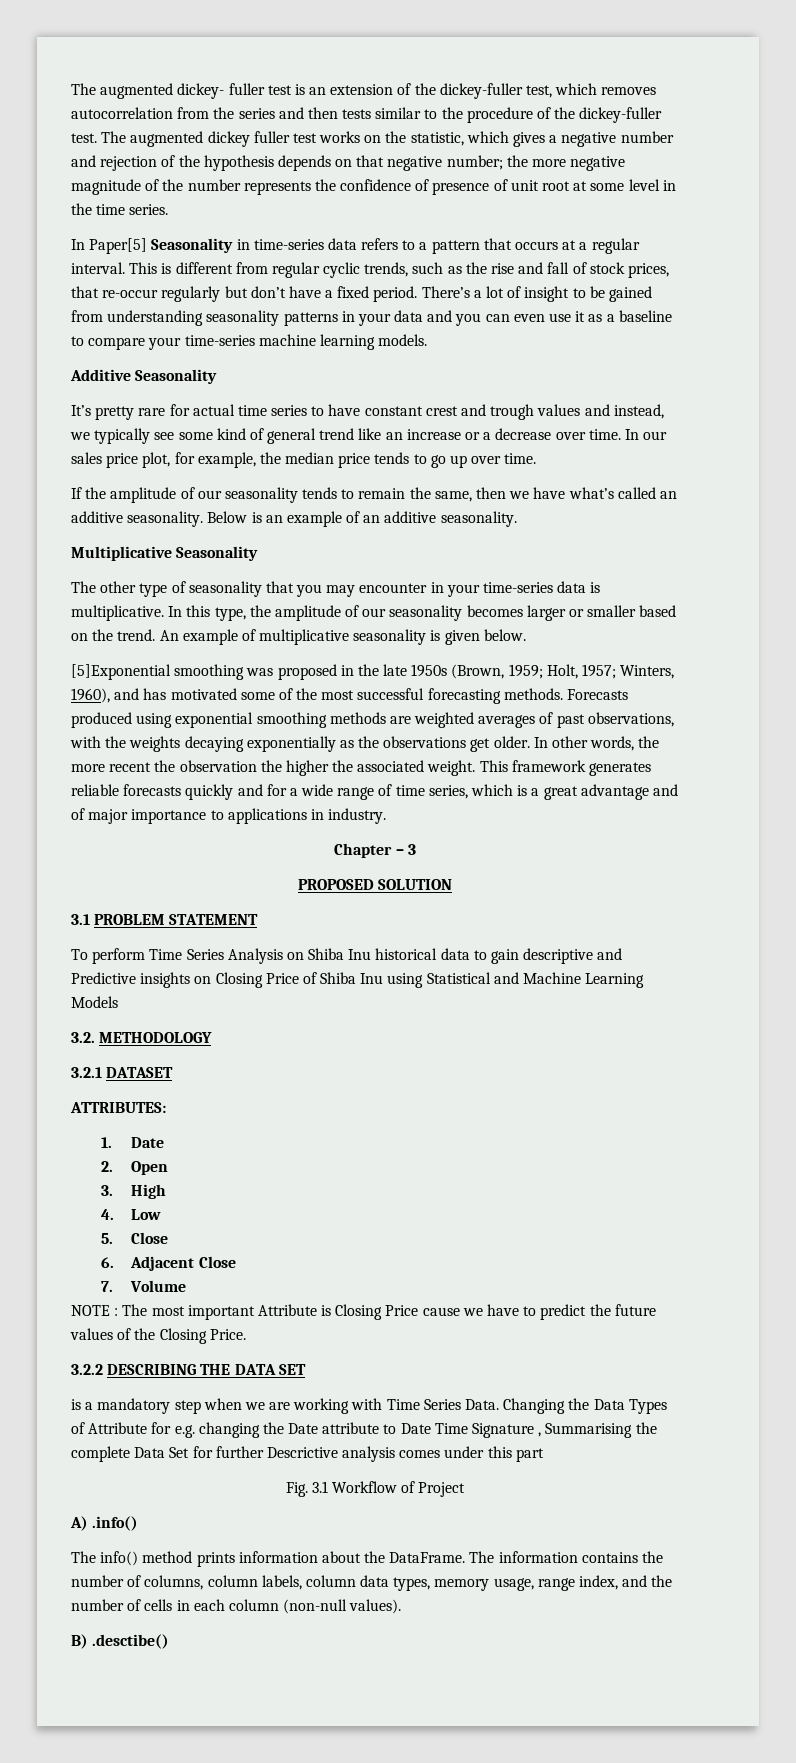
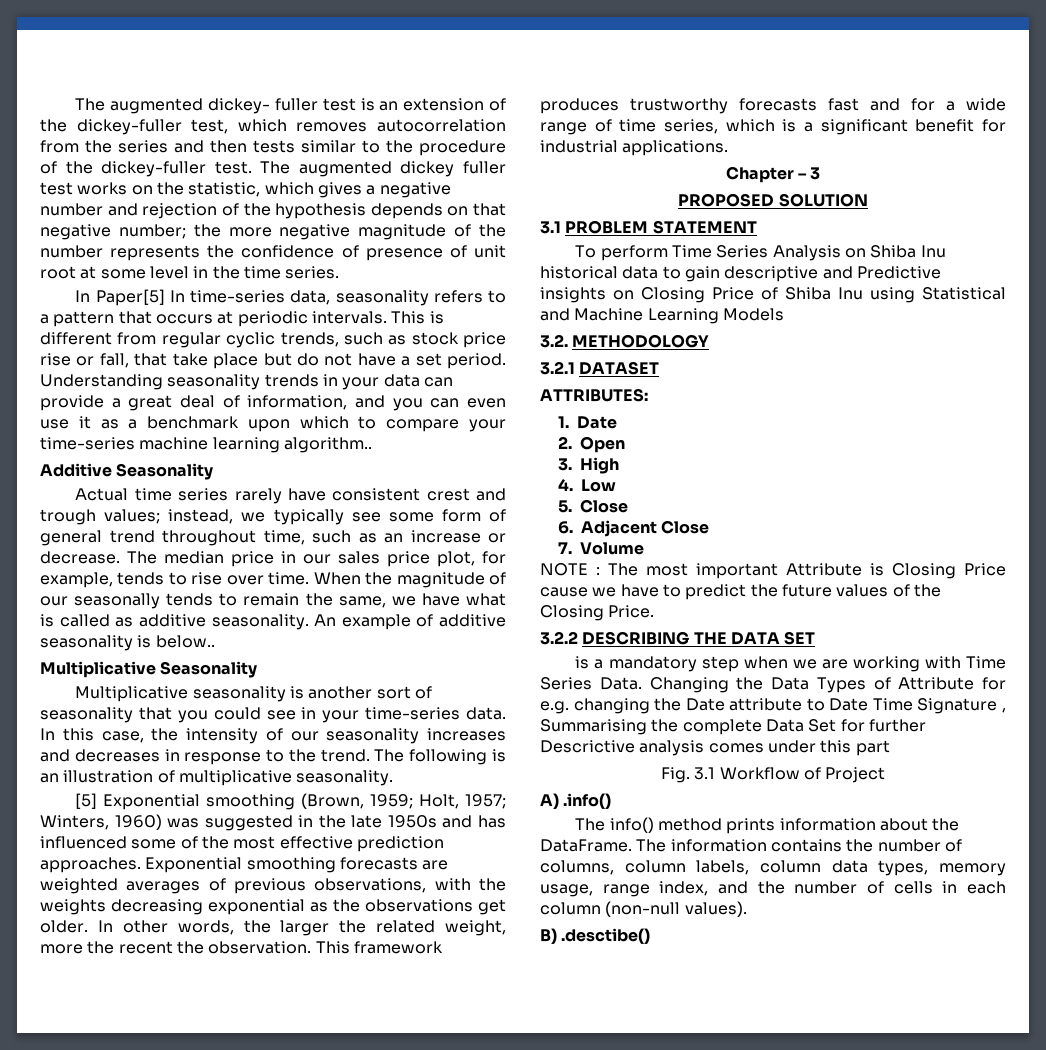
[151,238,357,253] Seasonality in time-series data -> [169,290,429,306] In time-series data, seasonality
[579,238,640,254] [71,262,125,274] a regular interval. -> [237,311,387,327] periodic intervals.
[465,262,669,278] [71,286,652,302] [71,310,424,326] the rise and fall of stock prices, that re-occur regularly but don’t have a fixed period. There’s a lot of insight to be gained from understanding seasonality patterns in your data -> [411,332,506,348] [40,353,507,369] [40,374,453,390] [40,395,348,411] stock price rise or fall, that take place but do not have a set period. Understanding seasonality trends in your data can provide a great deal of information,
[618,310,672,322] baseline -> [147,416,349,432] benchmark upon which
[378,334,428,346] models. -> [283,437,372,453] algorithm..
[71,404,423,420] It’s pretty rare for actual time series to have constant -> [75,488,421,504] Actual time series rarely have consistent
[537,404,610,416] values and -> [104,509,161,524] values;
[216,428,246,440] kind -> [441,509,481,522] form
[358,428,639,440] like an increase or a decrease over time. In -> [162,530,506,546] [40,551,296,567] throughout time, such as an increase or decrease. The median price in
[259,452,537,468] [71,487,298,503] the median price tends to go up over time. // If the amplitude of our seasonality -> [117,572,507,588] [40,593,161,609] tends to rise over time. When the magnitude of our seasonally
[476,487,677,499] [71,511,517,527] [71,546,259,561] [71,581,168,597] then we have what’s called an additive seasonality. Below is an example of an additive seasonality. // Multiplicative Seasonality // The other type -> [391,593,506,606] [40,614,506,630] [40,635,215,651] [40,661,258,678] [75,686,411,702] we have what is called as additive seasonality. An example of additive seasonality is below.. // Multiplicative Seasonality // Multiplicative seasonality is another sort
[326,583,428,597] may encounter -> [213,707,296,720] could see
[557,581,601,593] [71,605,677,621] [71,629,526,645] [71,664,448,680] data is multiplicative. In this type, the amplitude of our seasonality becomes larger or smaller based on the trend. An example of multiplicative seasonality is given below. // [5]Exponential smoothing was proposed in the late 1950s -> [466,707,506,720] [40,728,506,744] [40,749,506,765] [40,770,394,786] [75,793,296,810] data. In this case, the intensity of our seasonality increases and decreases in response to the trend. The following is an illustration of multiplicative seasonality. // [5] Exponential smoothing
[71,688,110,703] 1960), -> [114,814,437,831] 1960) was suggested in the late 1950s
[170,688,237,700] motivated -> [40,836,127,849] influenced
[357,688,629,704] [71,712,386,728] successful forecasting methods. Forecasts produced using exponential smoothing methods -> [279,836,444,852] [40,857,418,873] effective prediction approaches. Exponential smoothing forecasts
[556,714,585,728] past -> [234,878,306,894] previous
[184,736,336,752] decaying exponentially -> [111,899,305,915] decreasing exponential
[71,760,652,776] [71,784,234,800] more recent the observation the higher the associated weight. This framework generates reliable forecasts quickly -> [280,920,506,936] [40,941,443,954] [540,98,859,114] larger the related weight, more the recent the observation. This framework produces trustworthy forecasts fast
[543,784,678,800] [71,808,387,824] great advantage and of major importance to applications in industry. -> [820,119,1006,135] [540,140,729,156] significant benefit for industrial applications.

